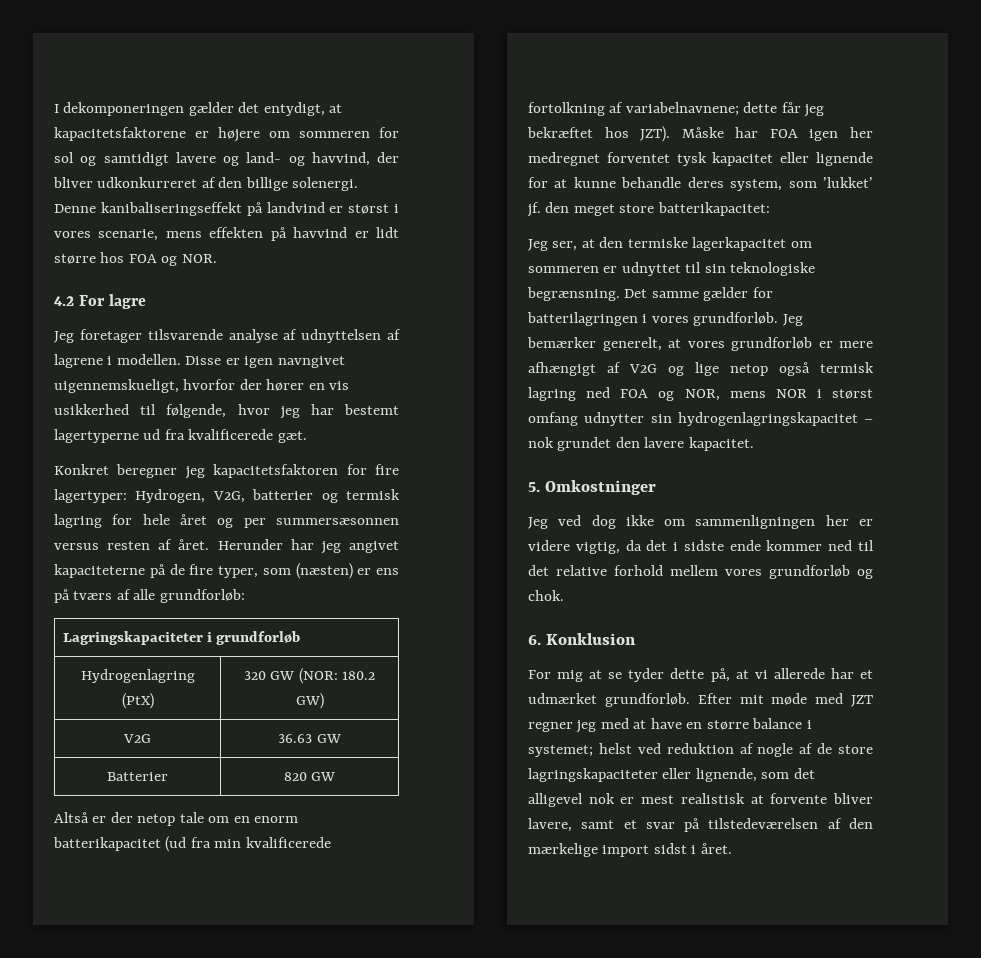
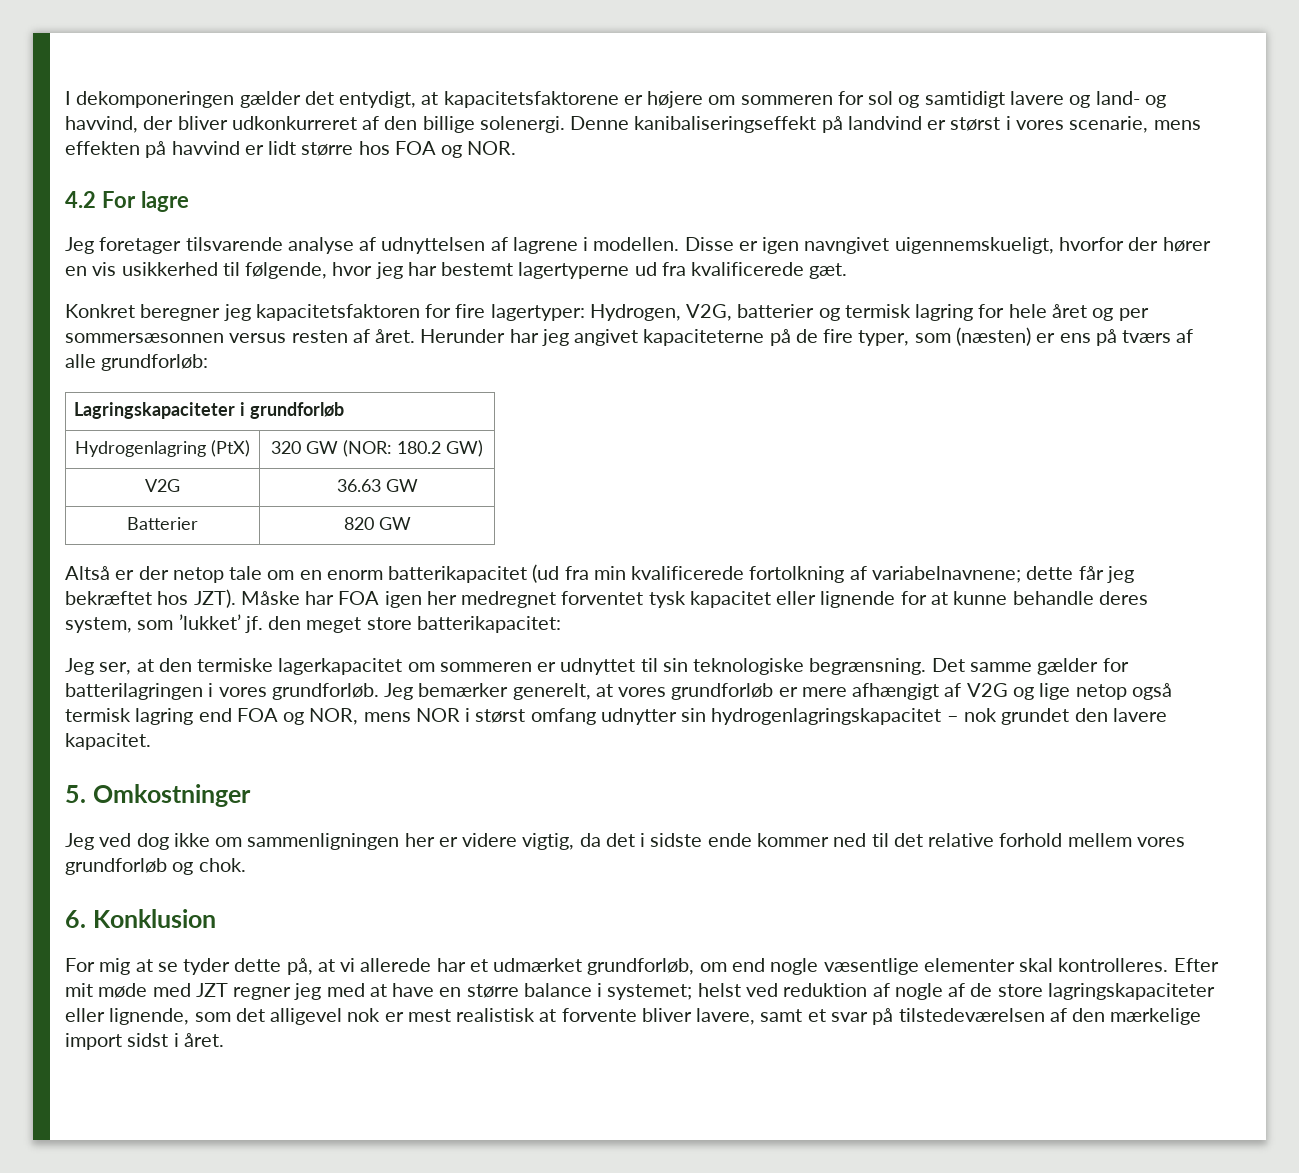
[276,518,399,525] summersæsonnen -> [65,333,224,343] sommersæsonnen
[586,387,611,398] ned -> [198,708,232,722] end
[604,693,690,707] grundforløb. -> [587,958,1169,975] grundforløb, om end nogle væsentlige elementer skal kontrolleres.

